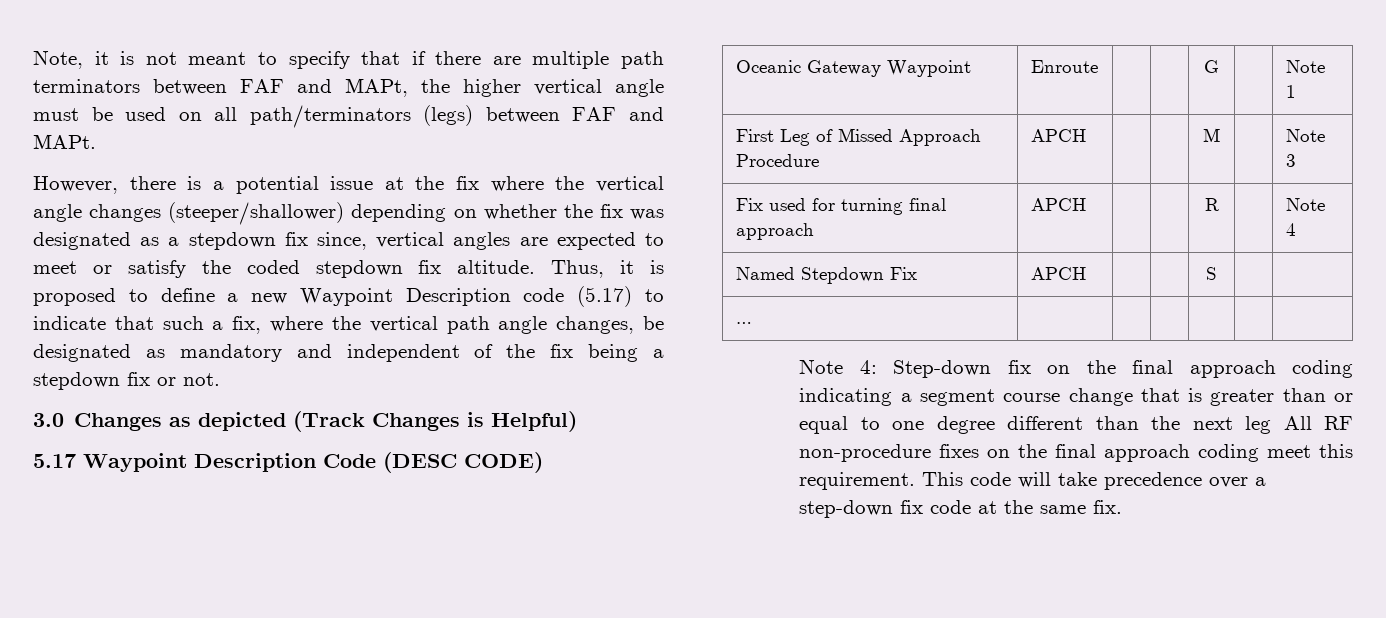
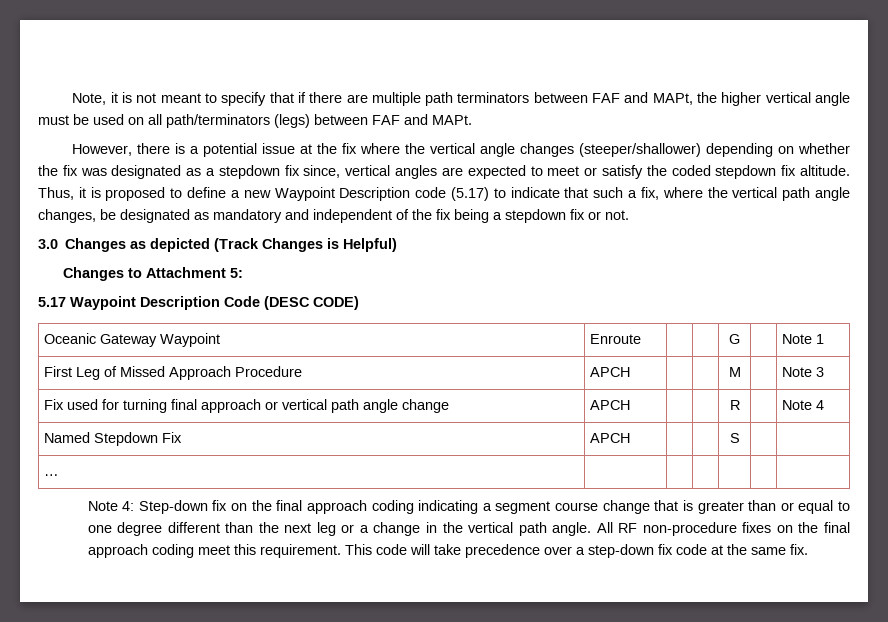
(578, 421) none -> [62,267,243,281] // Changes to Attachment 5:
(814, 231) none -> [265,399,450,413] or vertical path angle change
(1272, 425) none -> [341,522,592,536] or a change in the vertical path angle.

